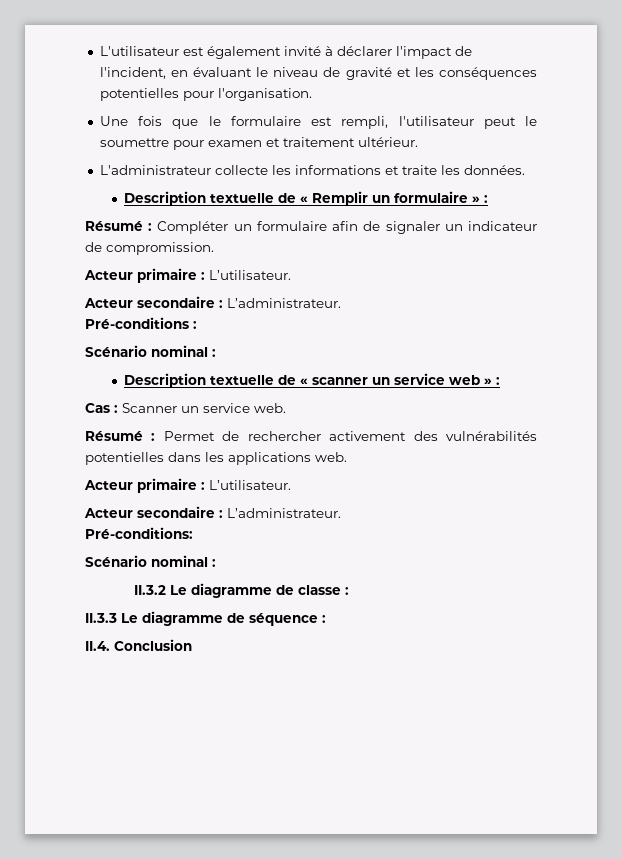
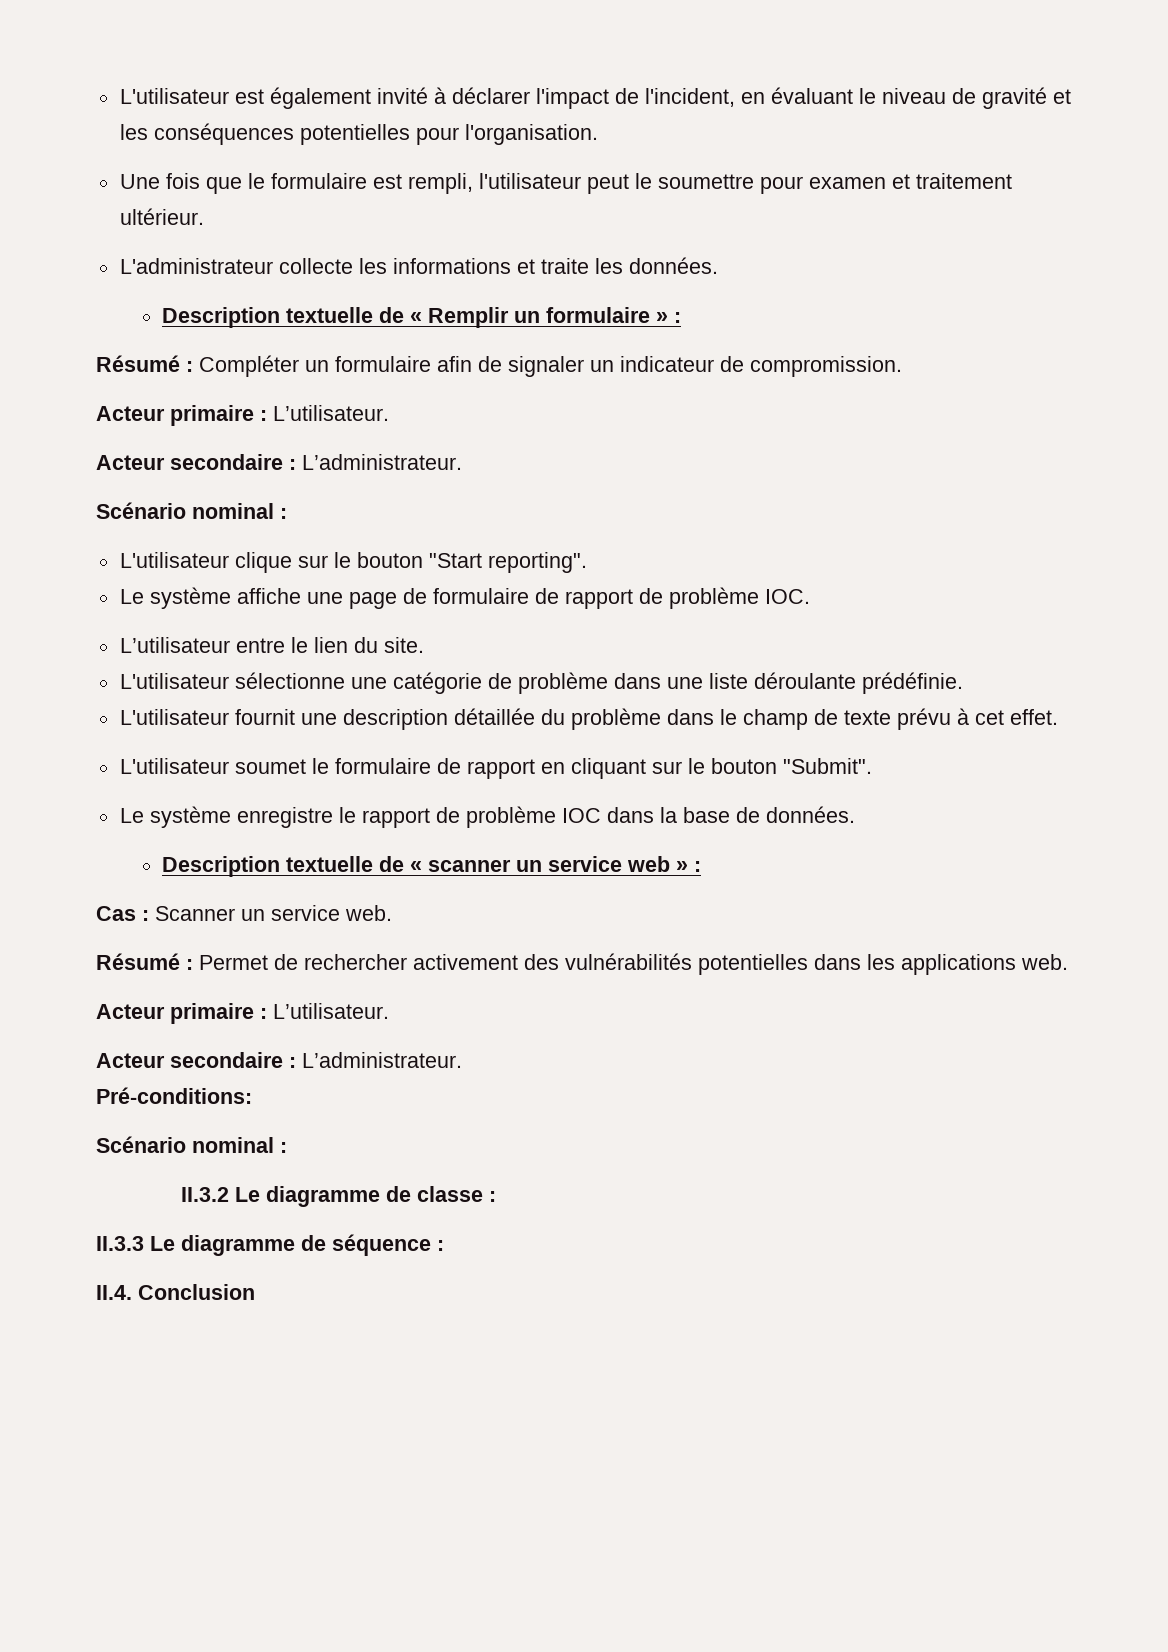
[85,317,197,329] [85,345,216,357] // Pré-conditions : // Scénario nominal : -> [96,502,287,519] [119,552,587,573] [119,587,810,609] [119,637,424,653] [119,672,963,694] [119,708,1058,730] [119,758,872,779] [119,806,855,828] // Scénario nominal : // L'utilisateur clique sur le bouton "Start reporting". // Le système affiche une page de formulaire de rapport de problème IOC. // L’utilisateur entre le lien du site. // L'utilisateur sélectionne une catégorie de problème dans une liste déroulante prédéfinie. // L'utilisateur fournit une description détaillée du problème dans le champ de texte prévu à cet effet. // L'utilisateur soumet le formulaire de rapport en cliquant sur le bouton "Submit". // Le système enregistre le rapport de problème IOC dans la base de données.

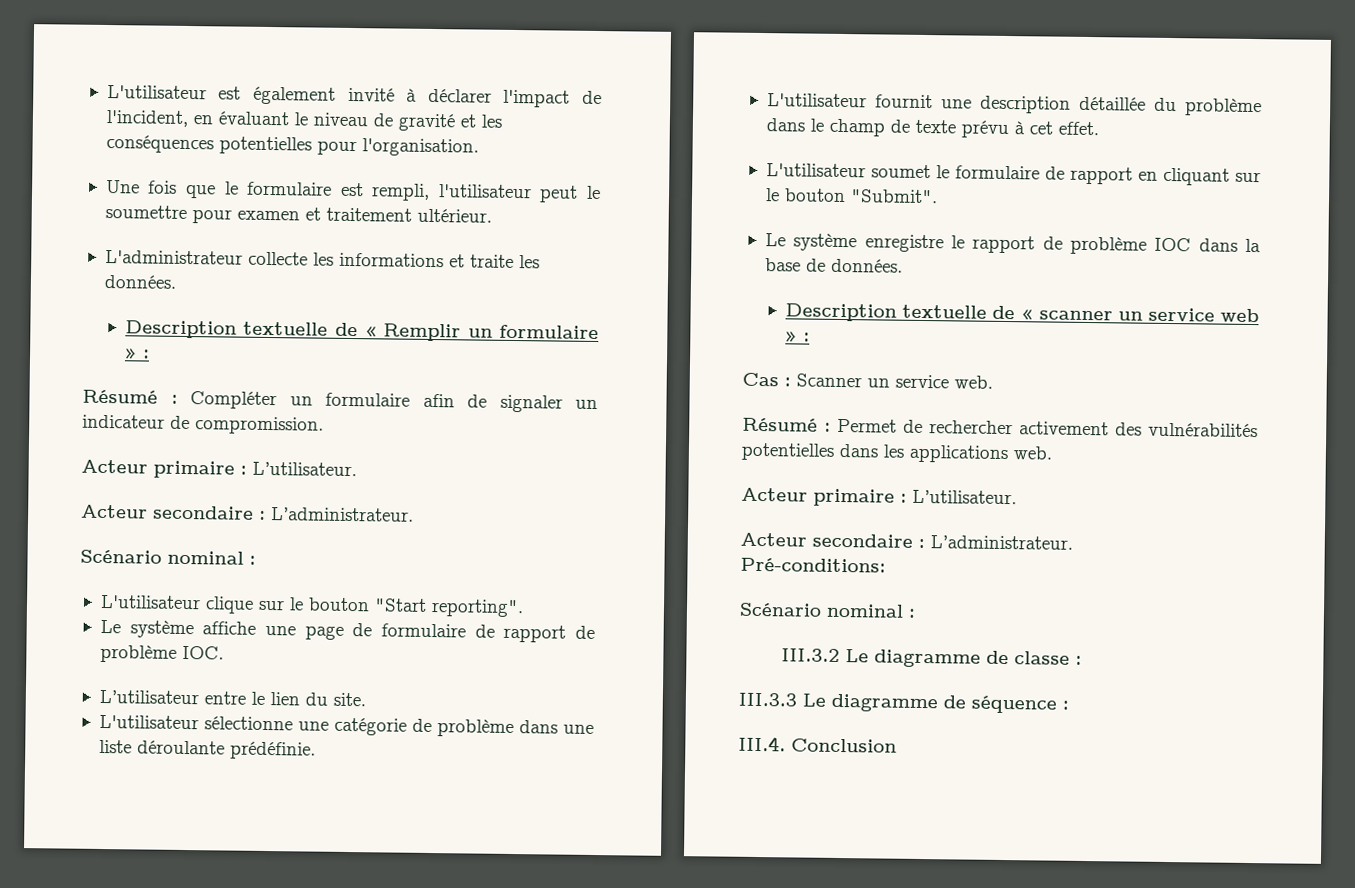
[181,1187,230,1202] II.3.2 -> [781,648,841,663] III.3.2
[96,1236,144,1251] II.3.3 -> [738,692,797,707] III.3.3
[96,1285,132,1300] II.4. -> [738,735,786,752] III.4.

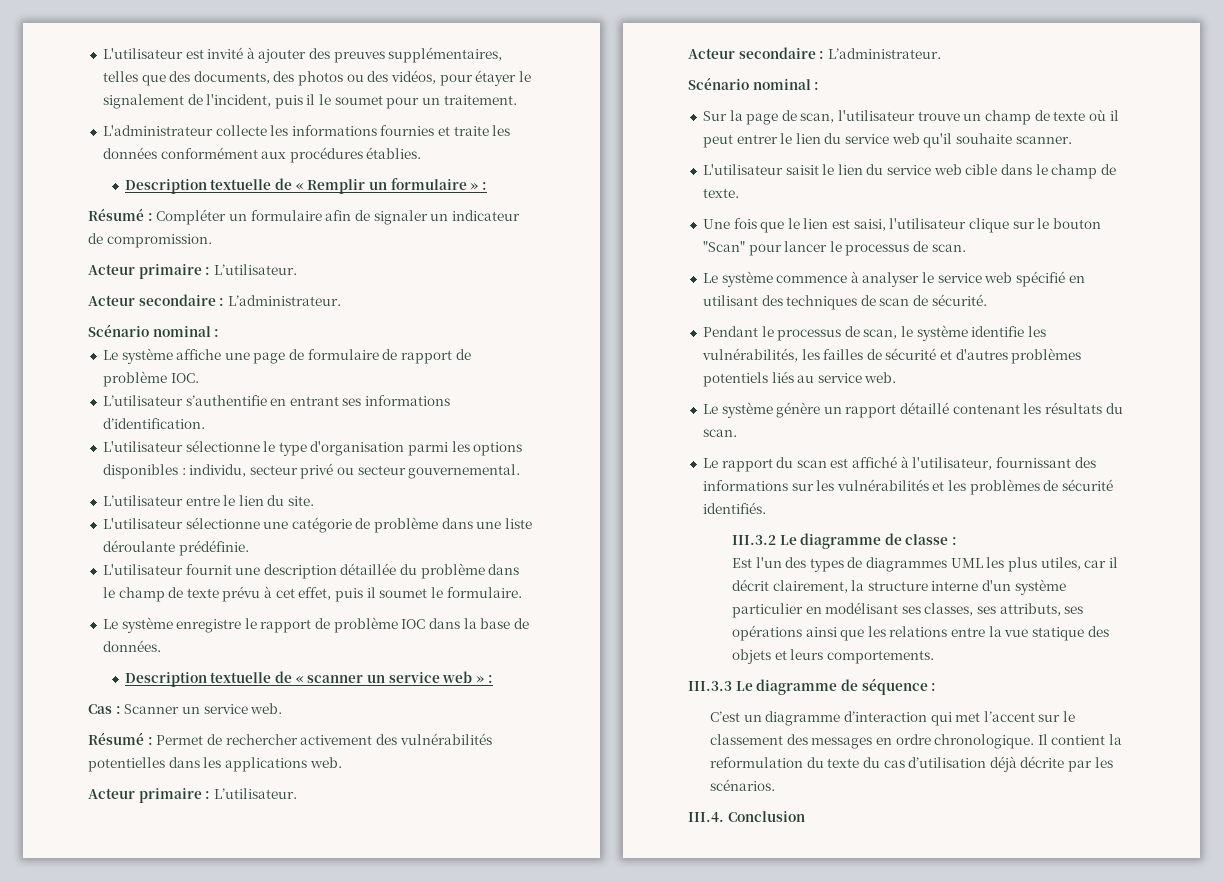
[253,86,337,105] également -> (204, 54) none
[427,88,602,108] [105,109,503,132] [105,134,479,157] [105,179,601,203] [104,204,492,224] déclarer l'impact de l'incident, en évaluant le niveau de gravité et les conséquences potentielles pour l'organisation. // Une fois que le formulaire est rempli, l'utilisateur peut le soumettre pour examen et traitement ultérieur. -> [258,47,503,63] [102,70,531,86] [102,94,517,109] ajouter des preuves supplémentaires, telles que des documents, des photos ou des vidéos, pour étayer le signalement de l'incident, puis il le soumet pour un traitement.
(444, 260) none -> [380,125,435,136] fournies
[103,274,177,289] données. -> [102,147,422,163] données conformément aux procédures établies.
[99,594,524,618] // L'utilisateur clique sur le bouton "Start reporting". -> (220, 333) none
(224, 652) none -> [102,395,451,406] [102,418,205,429] [102,440,523,456] [102,463,521,479] // L’utilisateur s’authentifie en entrant ses informations d’identification. // L'utilisateur sélectionne le type d'organisation parmi les options disponibles : individu, secteur privé ou secteur gouvernemental.
[1057,121,1099,136] [765,163,1261,186] [764,188,938,204] effet. // L'utilisateur soumet le formulaire de rapport en cliquant sur le bouton "Submit". -> [298,587,522,602] effet, puis il soumet le formulaire.
[740,557,886,573] [739,602,916,618] // Pré-conditions: // Scénario nominal : -> [688,77,820,90] [702,110,1119,125] [702,133,1072,148] [702,164,1116,179] [702,188,739,198] [702,218,1101,233] [702,241,966,256] [702,271,1085,287] [702,294,987,310] [702,325,1047,341] [701,348,1082,364] [702,371,897,387] [702,402,1123,418] [702,429,737,437] [702,456,1096,472] [702,479,1114,495] [702,502,766,514] // Scénario nominal : // Sur la page de scan, l'utilisateur trouve un champ de texte où il peut entrer le lien du service web qu'il souhaite scanner. // L'utilisateur saisit le lien du service web cible dans le champ de texte. // Une fois que le lien est saisi, l'utilisateur clique sur le bouton "Scan" pour lancer le processus de scan. // Le système commence à analyser le service web spécifié en utilisant des techniques de scan de sécurité. // Pendant le processus de scan, le système identifie les vulnérabilités, les failles de sécurité et d'autres problèmes potentiels liés au service web. // Le système génère un rapport détaillé contenant les résultats du scan. // Le rapport du scan est affiché à l'utilisateur, fournissant des informations sur les vulnérabilités et les problèmes de sécurité identifiés.
(1083, 660) none -> [731,557,1118,572] [731,579,1066,595] [731,602,1084,618] [731,625,1109,641] [731,649,934,664] // Est l'un des types de diagrammes UML les plus utiles, car il décrit clairement, la structure interne d'un système particulier en modélisant ses classes, ses attributs, ses opérations ainsi que les relations entre la vue statique des objets et leurs comportements.
(1069, 705) none -> [709,711,1076,726] [709,734,1123,749] [709,756,1113,772] [709,779,775,791] // C’est un diagramme d’interaction qui met l’accent sur le classement des messages en ordre chronologique. Il contient la reformulation du texte du cas d’utilisation déjà décrite par les scénarios.

